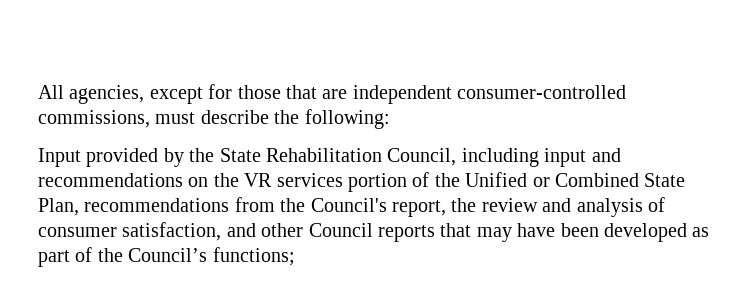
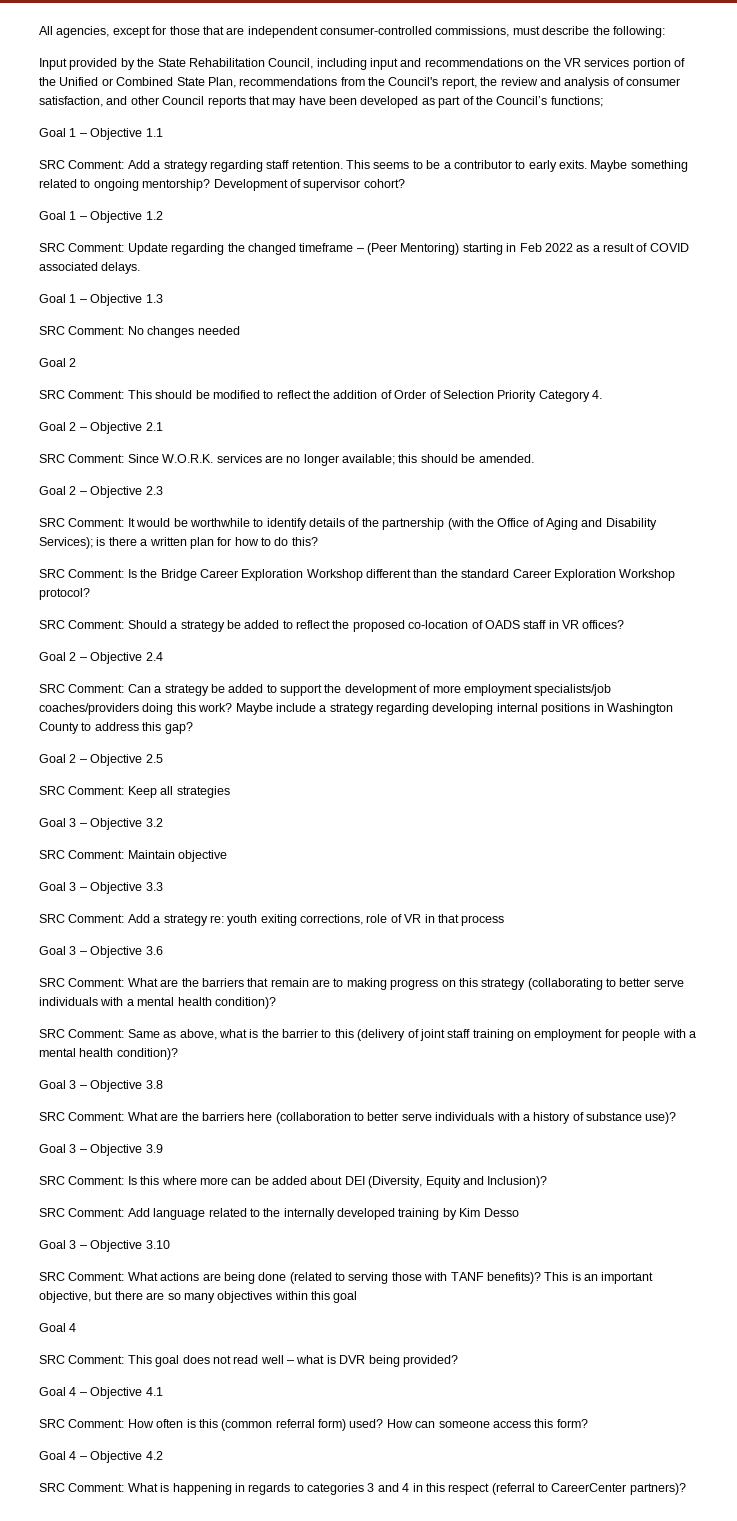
(295, 256) none -> [39,128,163,140] [39,160,688,172] [39,179,405,191] [39,211,163,223] [39,243,689,255] [39,262,141,274] [39,294,163,306] [39,326,240,338] [39,358,77,367] [39,390,602,402] [39,422,163,434] [39,454,534,466] [39,486,163,498] [39,518,657,530] [39,537,318,549] [39,569,676,581] [39,588,90,600] [39,620,625,632] [39,652,163,664] [39,684,612,696] [39,703,673,715] [39,722,193,734] [39,754,163,766] [39,786,230,798] [39,818,163,830] [39,850,228,862] [39,882,163,894] [39,914,505,926] [39,946,163,958] [39,978,684,990] [39,997,276,1009] [39,1029,696,1041] [39,1048,178,1060] [39,1080,163,1092] [39,1112,677,1124] [39,1144,163,1156] [39,1176,548,1188] [39,1208,519,1220] [39,1240,170,1252] [39,1272,654,1284] [39,1291,358,1303] [39,1323,77,1332] [39,1355,458,1367] [39,1387,163,1399] [39,1419,588,1431] [39,1451,163,1463] [39,1483,686,1495] // Goal 1 – Objective 1.1 // SRC Comment: Add a strategy regarding staff retention. This seems to be a contributor to early exits. Maybe something related to ongoing mentorship? Development of supervisor cohort? // Goal 1 – Objective 1.2 // SRC Comment: Update regarding the changed timeframe – (Peer Mentoring) starting in Feb 2022 as a result of COVID associated delays. // Goal 1 – Objective 1.3 // SRC Comment: No changes needed // Goal 2 // SRC Comment: This should be modified to reflect the addition of Order of Selection Priority Category 4. // Goal 2 – Objective 2.1 // SRC Comment: Since W.O.R.K. services are no longer available; this should be amended. // Goal 2 – Objective 2.3 // SRC Comment: It would be worthwhile to identify details of the partnership (with the Office of Aging and Disability Services); is there a written plan for how to do this? // SRC Comment: Is the Bridge Career Exploration Workshop different than the standard Career Exploration Workshop protocol? // SRC Comment: Should a strategy be added to reflect the proposed co-location of OADS staff in VR offices? // Goal 2 – Objective 2.4 // SRC Comment: Can a strategy be added to support the development of more employment specialists/job coaches/providers doing this work? Maybe include a strategy regarding developing internal positions in Washington County to address this gap? // Goal 2 – Objective 2.5 // SRC Comment: Keep all strategies // Goal 3 – Objective 3.2 // SRC Comment: Maintain objective // Goal 3 – Objective 3.3 // SRC Comment: Add a strategy re: youth exiting corrections, role of VR in that process // Goal 3 – Objective 3.6 // SRC Comment: What are the barriers that remain are to making progress on this strategy (collaborating to better serve individuals with a mental health condition)? // SRC Comment: Same as above, what is the barrier to this (delivery of joint staff training on employment for people with a mental health condition)? // Goal 3 – Objective 3.8 // SRC Comment: What are the barriers here (collaboration to better serve individuals with a history of substance use)? // Goal 3 – Objective 3.9 // SRC Comment: Is this where more can be added about DEI (Diversity, Equity and Inclusion)? // SRC Comment: Add language related to the internally developed training by Kim Desso // Goal 3 – Objective 3.10 // SRC Comment: What actions are being done (related to serving those with TANF benefits)? This is an important objective, but there are so many objectives within this goal // Goal 4 // SRC Comment: This goal does not read well – what is DVR being provided? // Goal 4 – Objective 4.1 // SRC Comment: How often is this (common referral form) used? How can someone access this form? // Goal 4 – Objective 4.2 // SRC Comment: What is happening in regards to categories 3 and 4 in this respect (referral to CareerCenter partners)?

